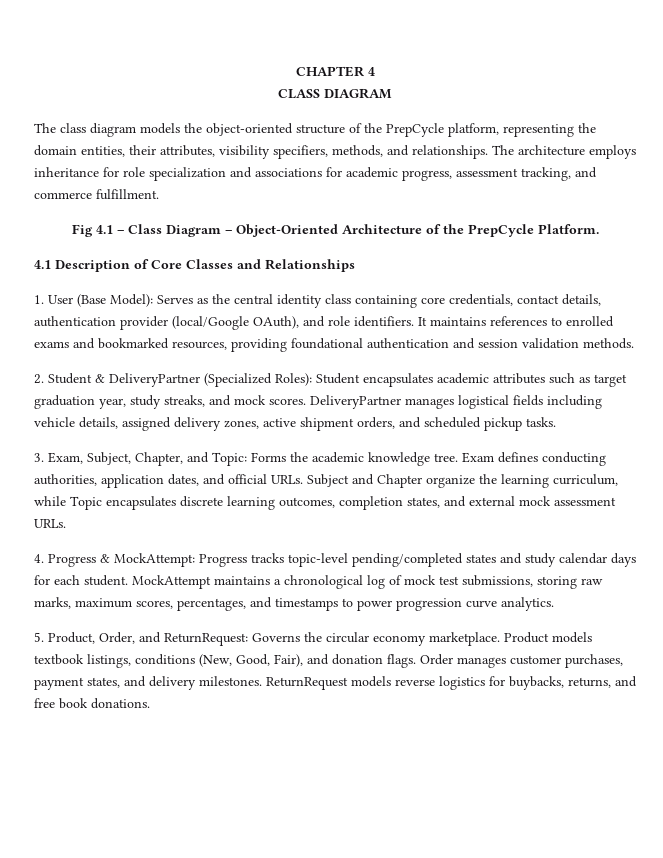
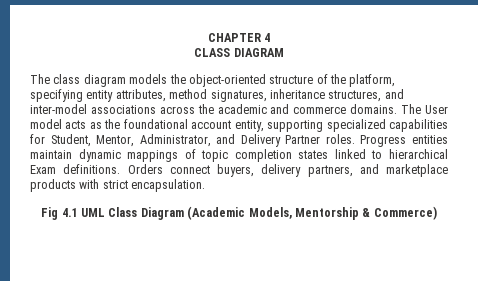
[386,123,596,137] [34,145,636,159] [34,167,597,181] [34,189,159,200] PrepCycle platform, representing the domain entities, their attributes, visibility specifiers, methods, and relationships. The architecture employs inheritance for role specialization and associations for academic progress, assessment tracking, and commerce fulfillment. -> [349,74,396,87] [30,89,404,102] [30,104,449,114] [30,119,449,132] [30,134,448,147] [30,149,448,162] [30,164,448,177] [30,179,206,192] platform, specifying entity attributes, method signatures, inheritance structures, and inter-model associations across the academic and commerce domains. The User model acts as the foundational account entity, supporting specialized capabilities for Student, Mentor, Administrator, and Delivery Partner roles. Progress entities maintain dynamic mappings of topic completion states linked to hierarchical Exam definitions. Orders connect buyers, delivery partners, and marketplace products with strict encapsulation.
[116,230,125,234] – -> [81,208,106,217] UML
[224,224,599,237] [34,259,355,272] [34,294,601,308] [34,316,614,330] [34,338,634,352] [34,373,627,387] [34,395,602,409] [34,417,556,431] [34,452,606,466] [34,474,618,488] [34,496,616,510] [34,519,66,528] [34,553,636,567] [34,575,603,589] [34,597,554,611] [34,632,592,646] [34,654,623,668] [34,676,637,690] [34,698,150,709] – Object-Oriented Architecture of the PrepCycle Platform. // 4.1 Description of Core Classes and Relationships // 1. User (Base Model): Serves as the central identity class containing core credentials, contact details, authentication provider (local/Google OAuth), and role identifiers. It maintains references to enrolled exams and bookmarked resources, providing foundational authentication and session validation methods. // 2. Student & DeliveryPartner (Specialized Roles): Student encapsulates academic attributes such as target graduation year, study streaks, and mock scores. DeliveryPartner manages logistical fields including vehicle details, assigned delivery zones, active shipment orders, and scheduled pickup tasks. // 3. Exam, Subject, Chapter, and Topic: Forms the academic knowledge tree. Exam defines conducting authorities, application dates, and official URLs. Subject and Chapter organize the learning curriculum, while Topic encapsulates discrete learning outcomes, completion states, and external mock assessment URLs. // 4. Progress & MockAttempt: Progress tracks topic-level pending/completed states and study calendar days for each student. MockAttempt maintains a chronological log of mock test submissions, storing raw marks, maximum scores, percentages, and timestamps to power progression curve analytics. // 5. Product, Order, and ReturnRequest: Governs the circular economy marketplace. Product models textbook listings, conditions (New, Good, Fair), and donation flags. Order manages customer purchases, payment states, and delivery milestones. ReturnRequest models reverse logistics for buybacks, returns, and free book donations. -> [187,206,437,220] (Academic Models, Mentorship & Commerce)

